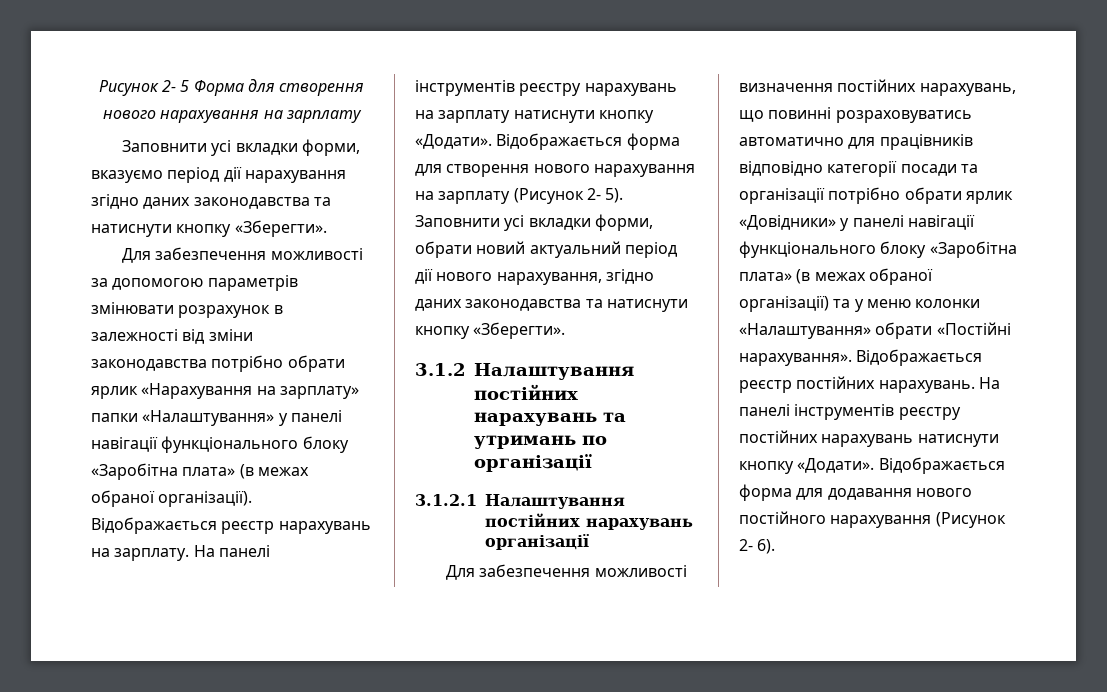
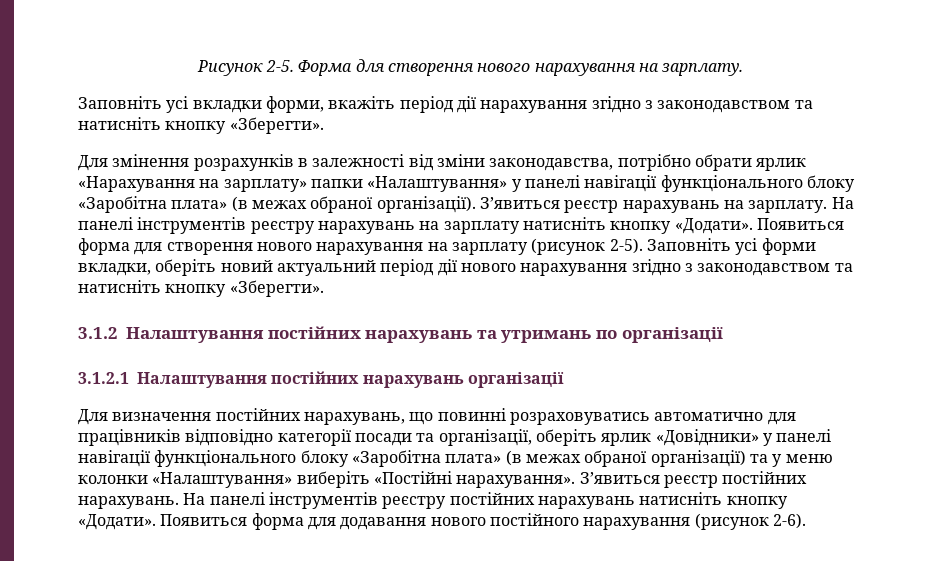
[162,80,190,92] 2- 5 -> [266,60,295,72] 2-5.
[285,110,362,123] [122,139,361,156] [91,170,163,183] зарплату // Заповнити усі вкладки форми, вказуємо -> [662,63,744,76] [78,96,396,113] зарплату. // Заповніть усі вкладки форми, вкажіть
[143,197,331,209] [91,224,172,237] даних законодавства та натиснути -> [644,100,813,113] [78,117,161,130] з законодавством та натисніть
[155,247,363,260] [91,275,298,291] [91,302,271,318] забезпечення можливості за допомогою параметрів змінювати розрахунок -> [112,154,294,171] змінення розрахунків
[91,359,207,371] законодавства -> [489,158,614,171] законодавства,
[91,517,217,534] Відображається -> [479,197,560,209] З’явиться
[513,110,654,123] [415,133,623,150] натиснути кнопку «Додати». Відображається -> [522,217,844,234] натисніть кнопку «Додати». Появиться
[513,188,624,204] [415,214,653,231] [415,241,472,258] (Рисунок 2- 5). Заповнити усі вкладки форми, обрати -> [531,238,816,255] [78,259,217,276] (рисунок 2-5). Заповніть усі форми вкладки, оберіть
[496,269,654,285] [415,299,688,312] нарахування, згідно даних законодавства та натиснути -> [520,259,853,276] [78,280,161,293] нарахування згідно з законодавством та натисніть
[479,564,687,577] забезпечення можливості -> (108, 417) none
[739,187,962,204] організації потрібно обрати -> [438,429,597,446] організації, оберіть
[875,322,933,339] обрати -> [296,471,370,488] виберіть
[856,349,983,366] Відображається -> [579,472,660,484] З’явиться
[917,434,999,447] [739,457,1005,474] натиснути кнопку «Додати». Відображається -> [639,492,788,509] [78,514,248,530] натисніть кнопку «Додати». Появиться
[935,512,1006,528] [739,539,776,554] (Рисунок 2- 6). -> [694,513,806,530] (рисунок 2-6).

